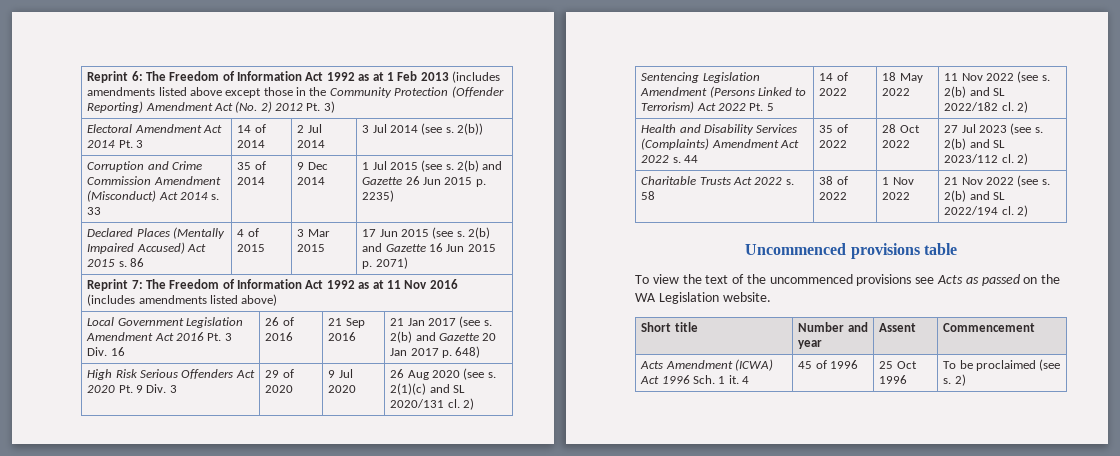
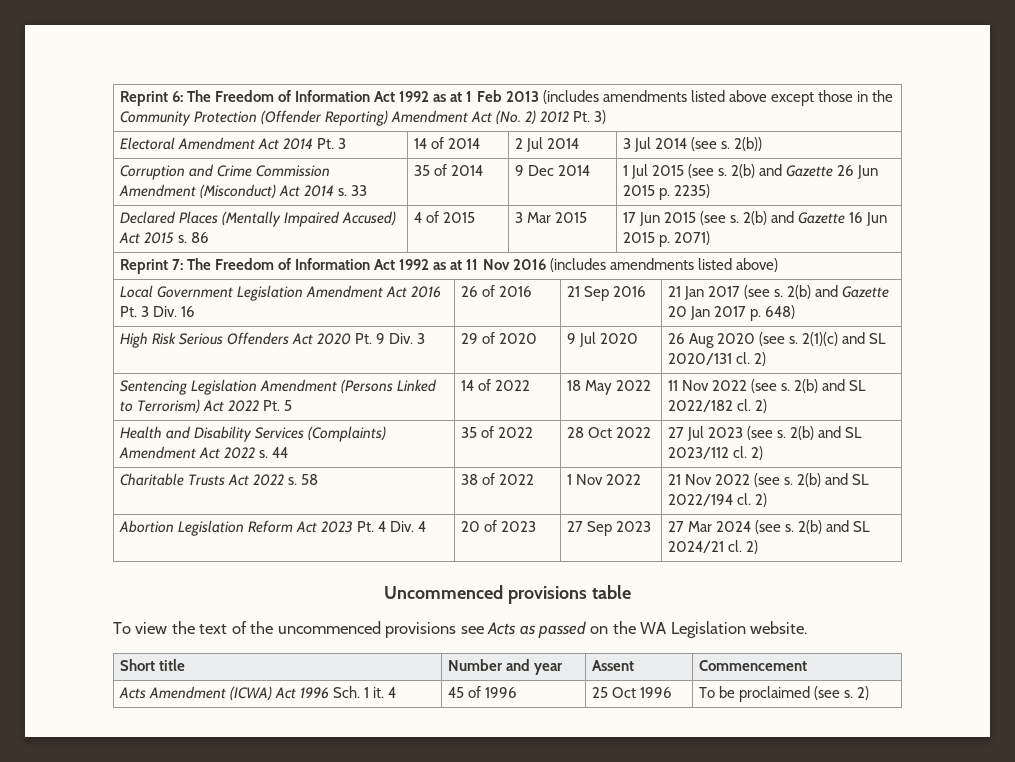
(1028, 211) none -> [118,520,427,536] [460,520,537,532] [566,521,652,536] [667,520,871,534] [667,540,759,554] // Abortion Legislation Reform Act 2023 Pt. 4 Div. 4 | 20 of 2023 | 27 Sep 2023 | 27 Mar 2024 (see s. 2(b) and SL 2024/21 cl. 2)

